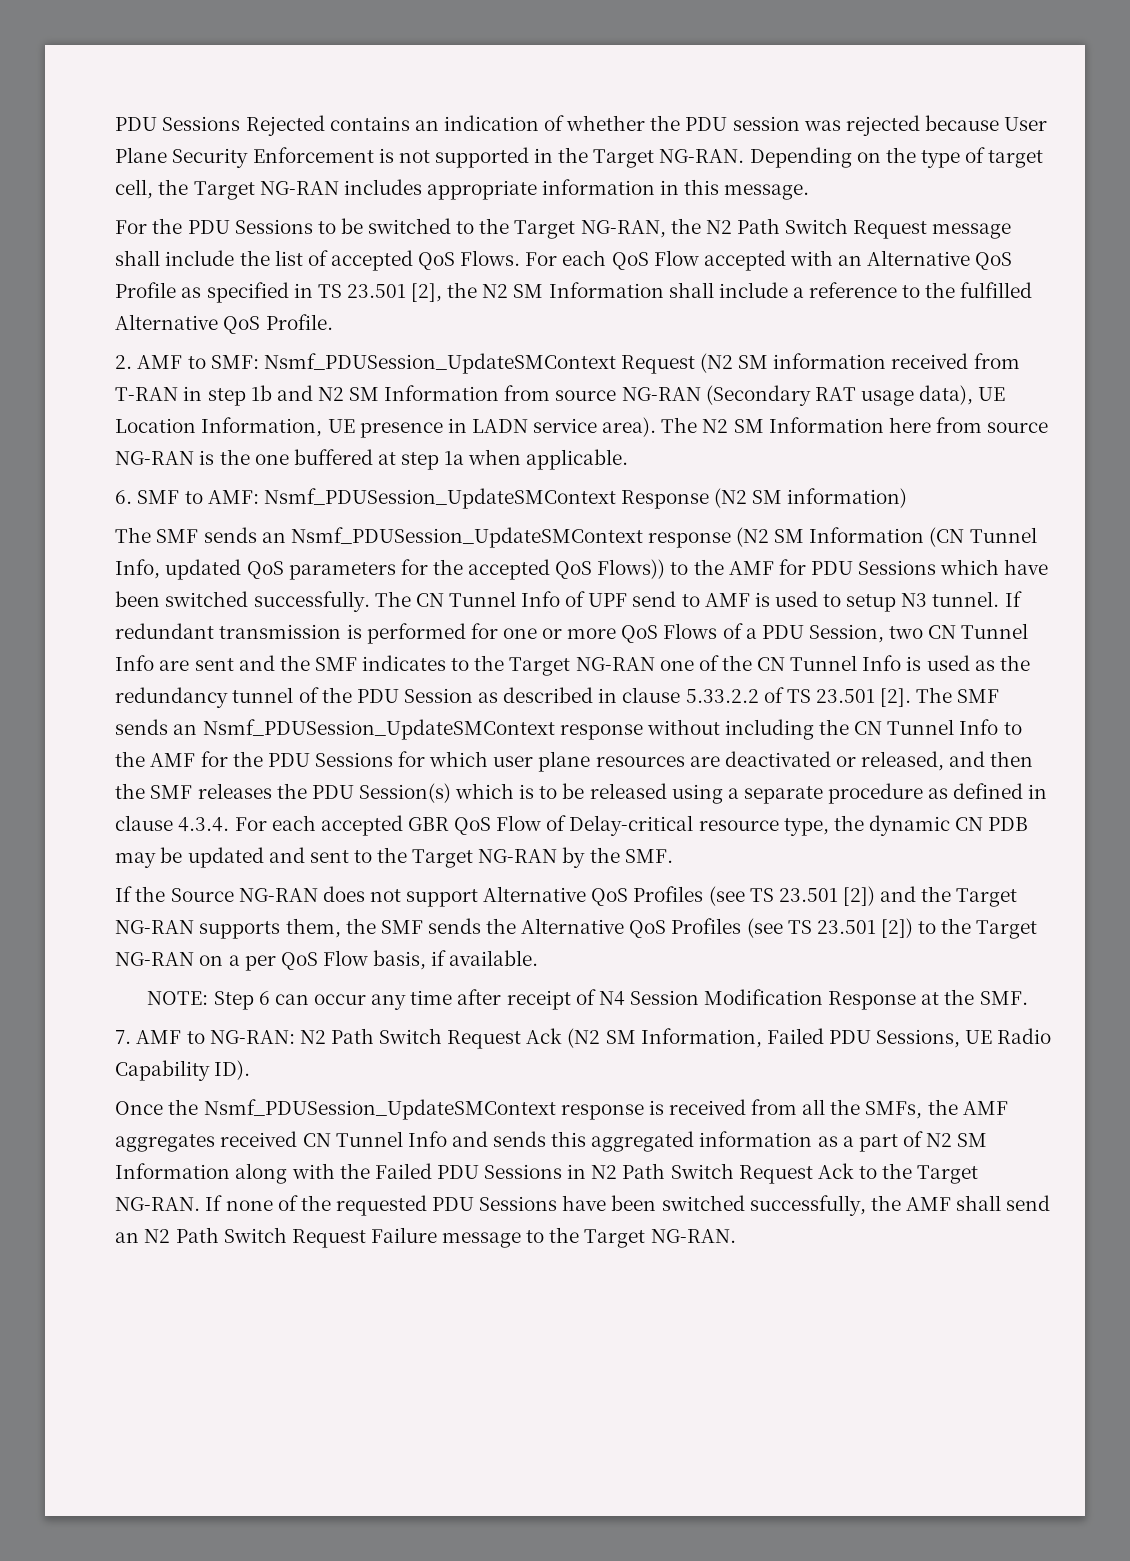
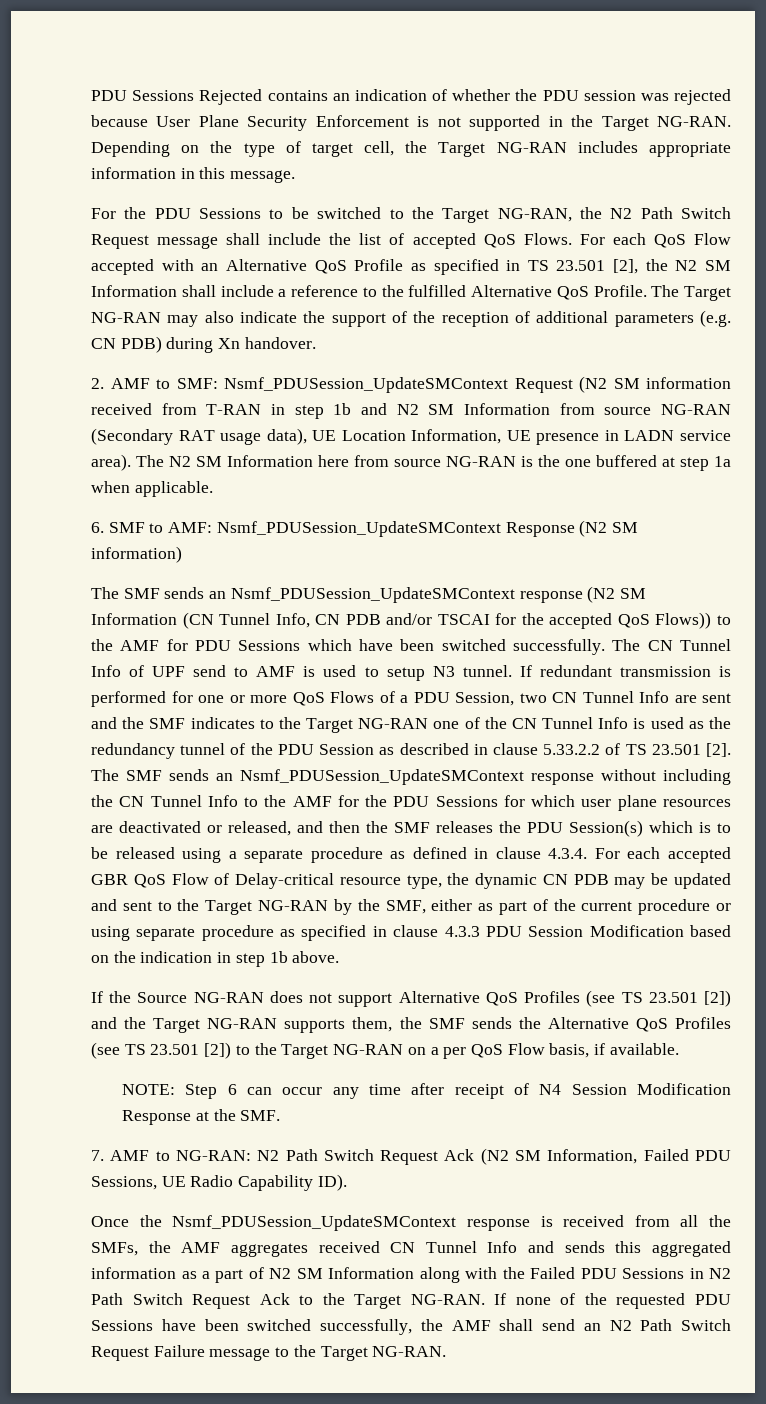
(333, 322) none -> [651,285,731,301] [91,310,731,327] [91,336,316,353] The Target NG-RAN may also indicate the support of the reception of additional parameters (e.g. CN PDB) during Xn handover.
[165,559,396,580] updated QoS parameters -> [315,613,490,625] CN PDB and/or TSCAI
[624,849,673,863] SMF. -> [385,899,731,915] [91,925,731,941] [91,951,340,967] SMF, either as part of the current procedure or using separate procedure as specified in clause 4.3.3 PDU Session Modification based on the indication in step 1b above.

